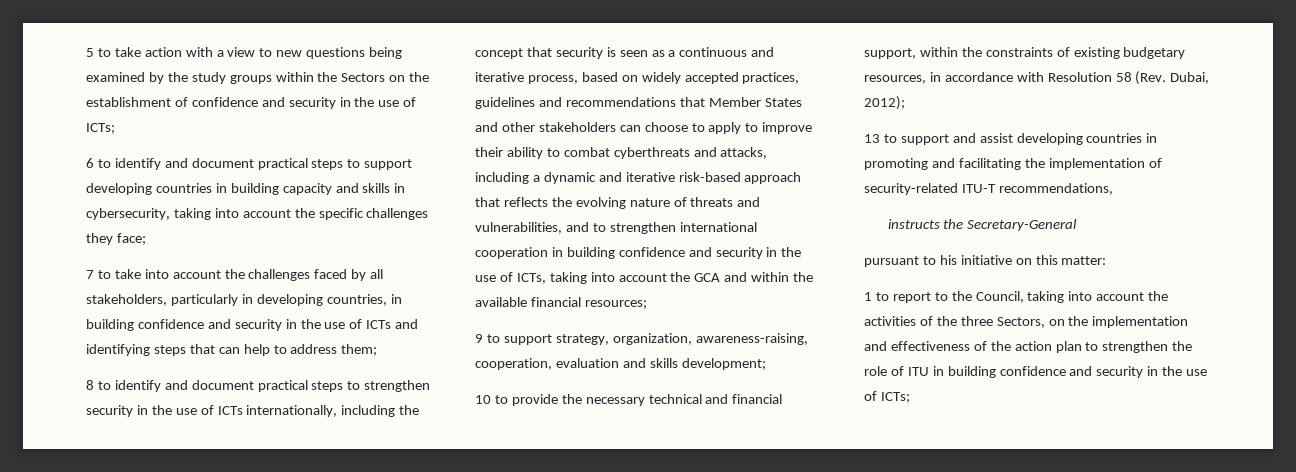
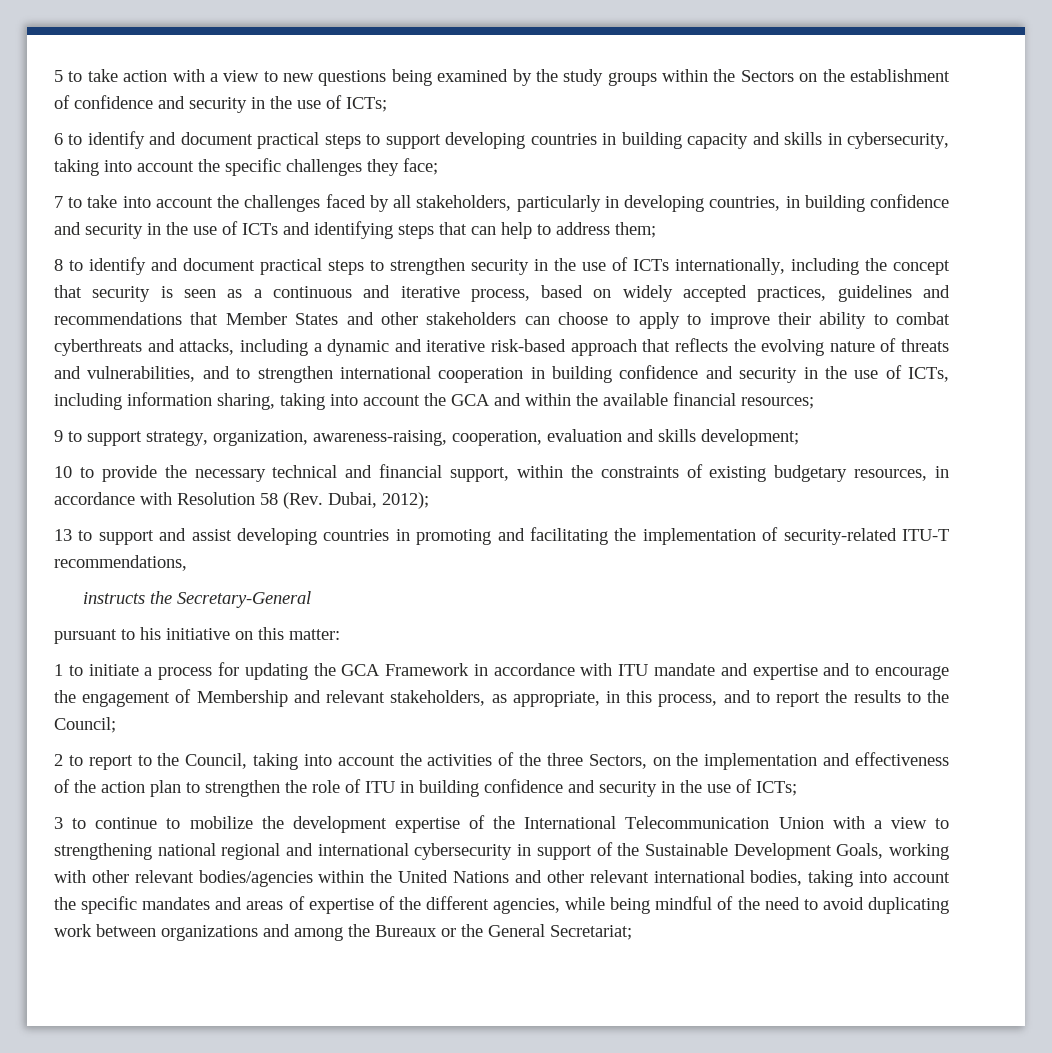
(546, 278) none -> [54,392,275,410] including information sharing,
(889, 296) none -> [88,662,949,680] [54,689,949,707] [54,717,116,733] [54,754,83,766] initiate a process for updating the GCA Framework in accordance with ITU mandate and expertise and to encourage the engagement of Membership and relevant stakeholders, as appropriate, in this process, and to report the results to the Council; // 2 to
(910, 397) none -> [54,815,949,833] [54,842,950,860] [54,870,951,887] [54,896,949,914] [54,924,632,941] // 3 to continue to mobilize the development expertise of the International Telecommunication Union with a view to strengthening national regional and international cybersecurity in support of the Sustainable Development Goals, working with other relevant bodies/agencies within the United Nations and other relevant international bodies, taking into account the specific mandates and areas of expertise of the different agencies, while being mindful of the need to avoid duplicating work between organizations and among the Bureaux or the General Secretariat;

